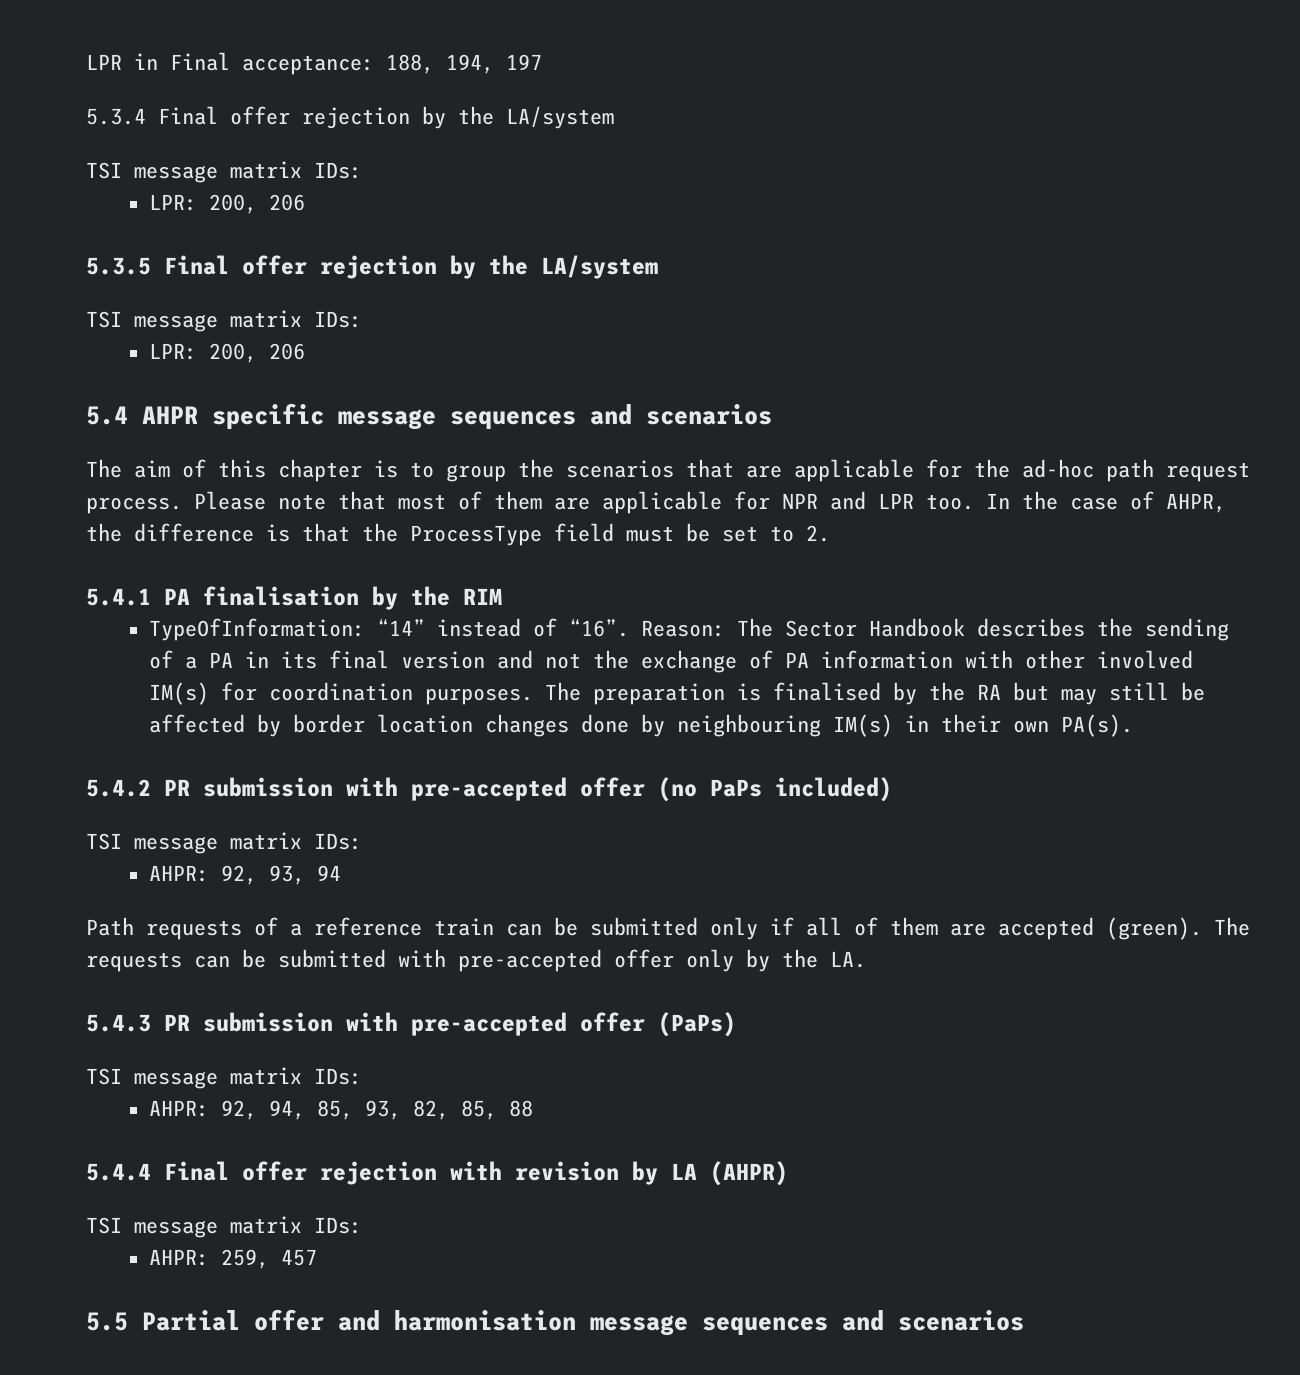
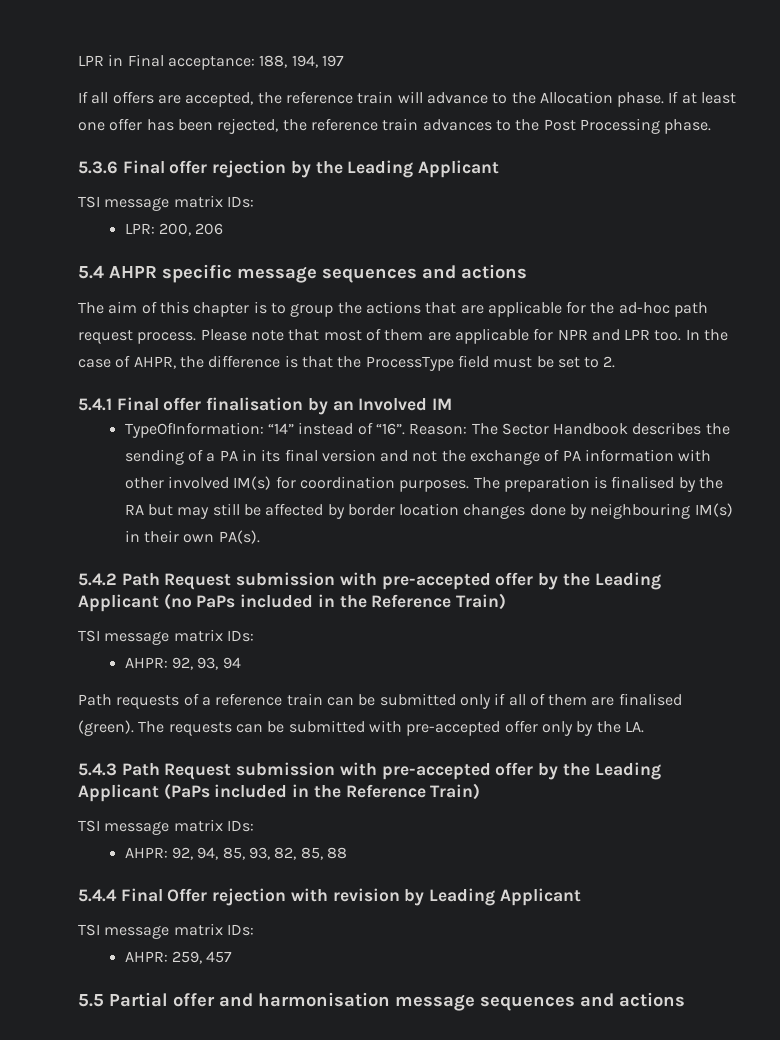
[86,106,614,129] [86,161,362,183] [149,194,306,214] [86,255,658,279] 5.3.4 Final offer rejection by the LA/system // TSI message matrix IDs: // LPR: 200, 206 // 5.3.5 Final offer rejection by the LA/system -> [78,91,737,107] [78,118,712,134] [78,160,500,178] If all offers are accepted, the reference train will advance to the Allocation phase. If at least one offer has been rejected, the reference train advances to the Post Processing phase. // 5.3.6 Final offer rejection by the Leading Applicant
[646,404,772,425] scenarios -> [461,264,527,279] actions
[566,460,674,478] scenarios -> [365,301,421,314] actions
[164,586,502,610] PA finalisation by the RIM -> [116,397,453,415] Final offer finalisation by an Involved IM
[164,777,892,802] PR submission with pre-accepted offer (no PaPs included) -> [121,572,661,590] [78,593,507,612] Path Request submission with pre-accepted offer by the Leading Applicant (no PaPs included in the Reference Train)
[998,917,1094,940] accepted -> [618,693,682,706] finalised
[164,1012,736,1037] PR submission with pre-accepted offer (PaPs) -> [121,762,661,780] [78,783,481,802] Path Request submission with pre-accepted offer by the Leading Applicant (PaPs included in the Reference Train)
[242,1161,307,1181] offer -> [167,888,208,902] Offer
[671,1161,788,1186] LA (AHPR) -> [429,888,581,906] Leading Applicant
[898,1310,1024,1331] scenarios -> [619,992,685,1007] actions

